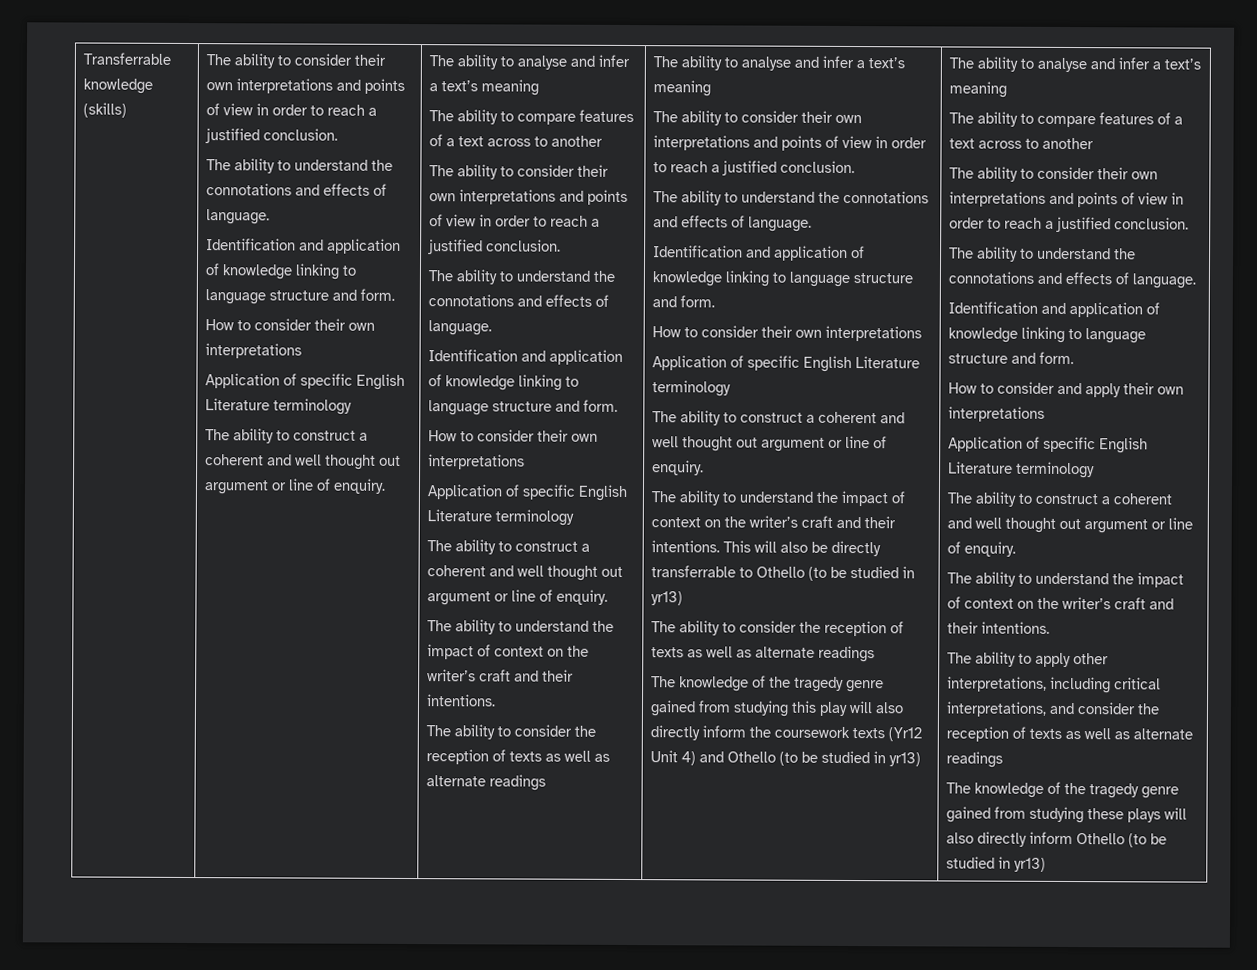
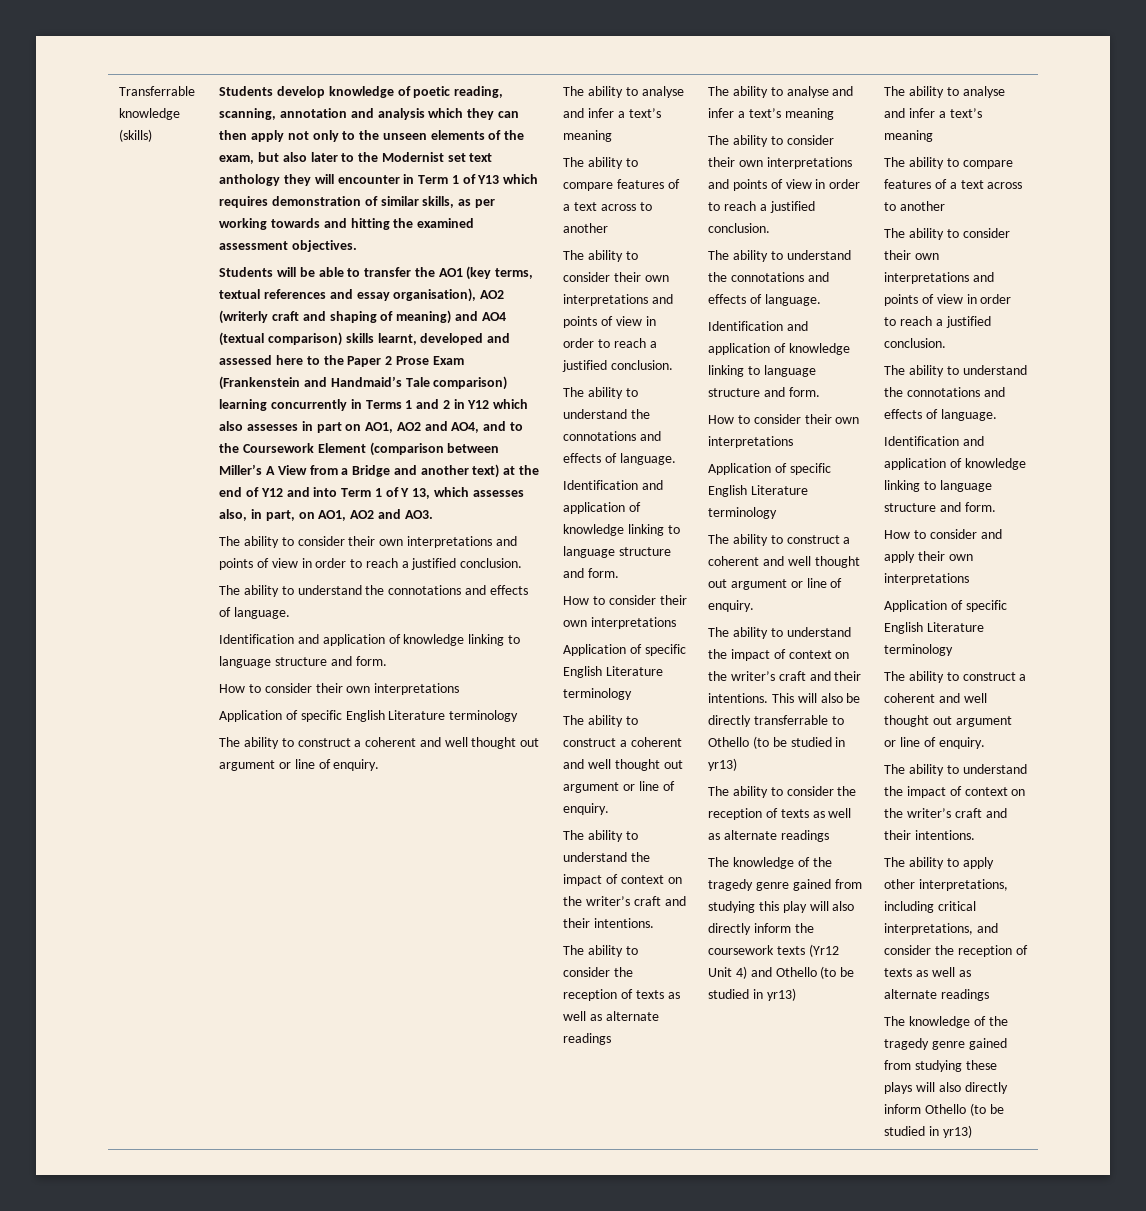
(128, 110) none -> [219,86,504,98] [219,108,519,120] [219,130,525,142] [219,152,493,164] [219,174,539,186] [219,196,495,208] [219,218,475,230] [219,240,357,252] [219,266,534,280] [219,288,505,302] [219,310,506,324] [219,332,511,346] [219,355,464,367] [219,376,508,390] [219,399,529,411] [219,421,523,433] [219,442,500,456] [219,464,539,478] [219,487,524,499] [219,509,433,521] Students develop knowledge of poetic reading, scanning, annotation and analysis which they can then apply not only to the unseen elements of the exam, but also later to the Modernist set text anthology they will encounter in Term 1 of Y13 which requires demonstration of similar skills, as per working towards and hitting the examined assessment objectives. // Students will be able to transfer the AO1 (key terms, textual references and essay organisation), AO2 (writerly craft and shaping of meaning) and AO4 (textual comparison) skills learnt, developed and assessed here to the Paper 2 Prose Exam (Frankenstein and Handmaid’s Tale comparison) learning concurrently in Terms 1 and 2 in Y12 which also assesses in part on AO1, AO2 and AO4, and to the Coursework Element (comparison between Miller’s A View from a Bridge and another text) at the end of Y12 and into Term 1 of Y 13, which assesses also, in part, on AO1, AO2 and AO3. //

